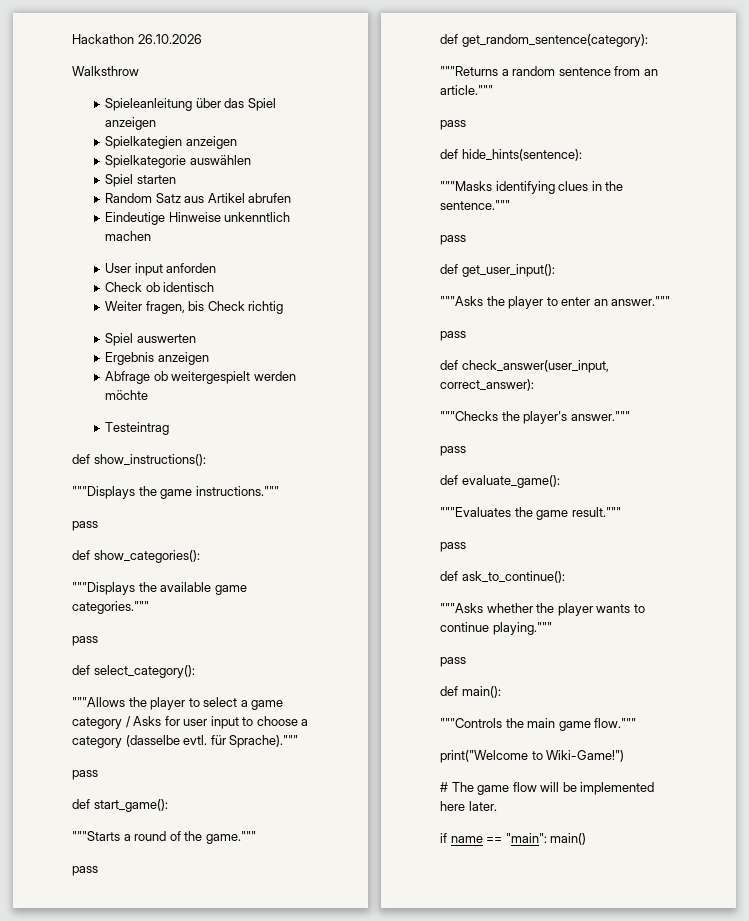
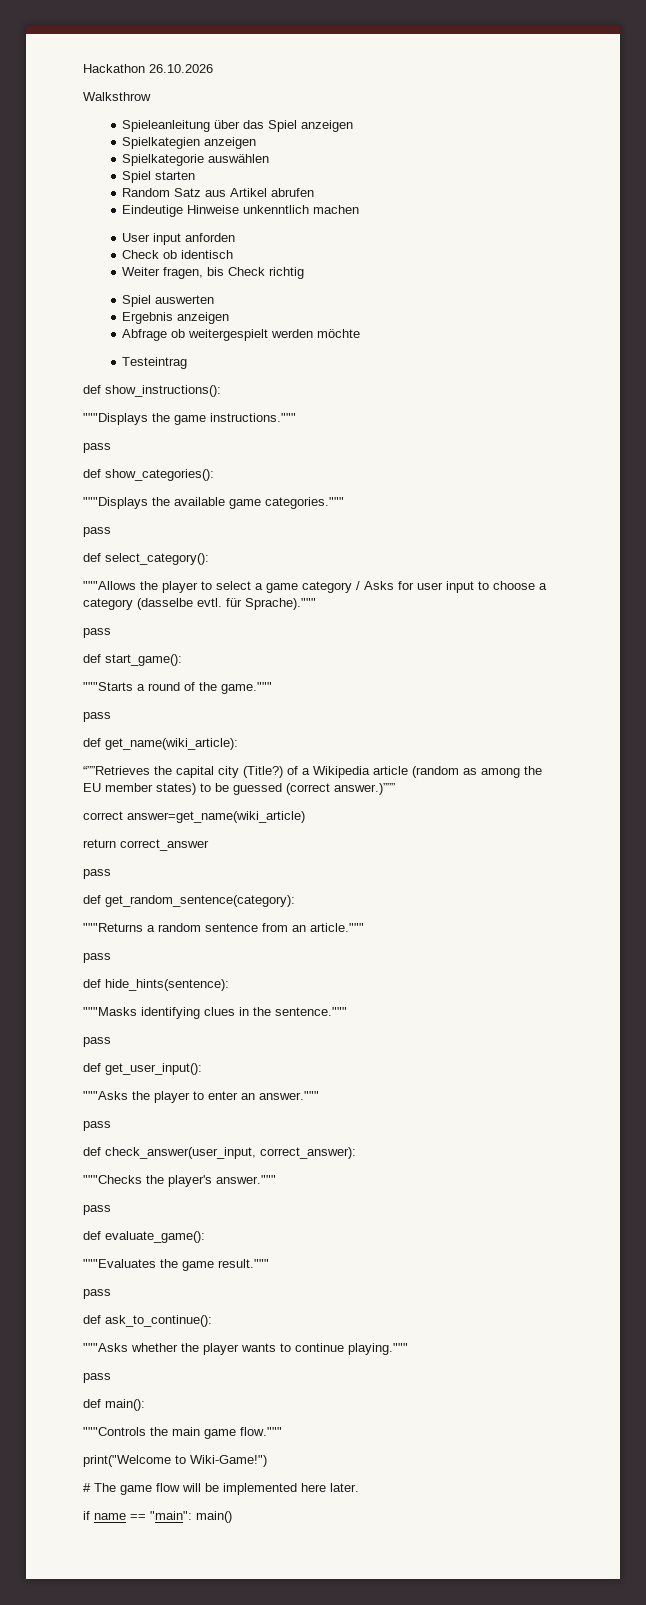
(98, 871) none -> [83,738,238,750] [83,766,542,778] [83,783,395,795] [83,811,305,823] [83,839,209,851] [83,869,111,879] // def get_name(wiki_article): // “””Retrieves the capital city (Title?) of a Wikipedia article (random as among the EU member states) to be guessed (correct answer.)””” // correct answer=get_name(wiki_article) // return correct_answer // pass

